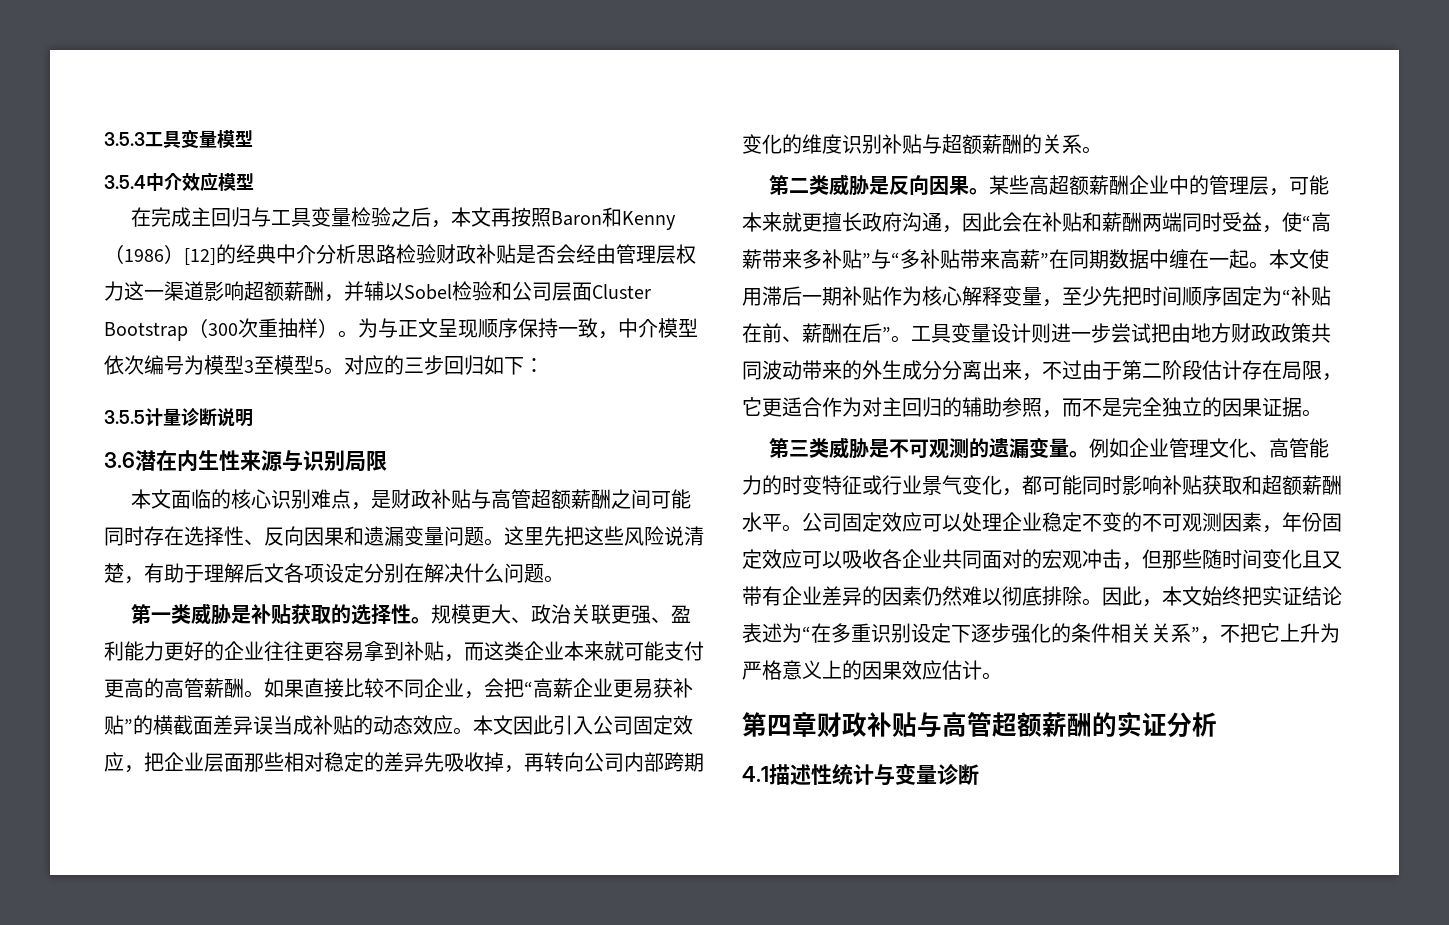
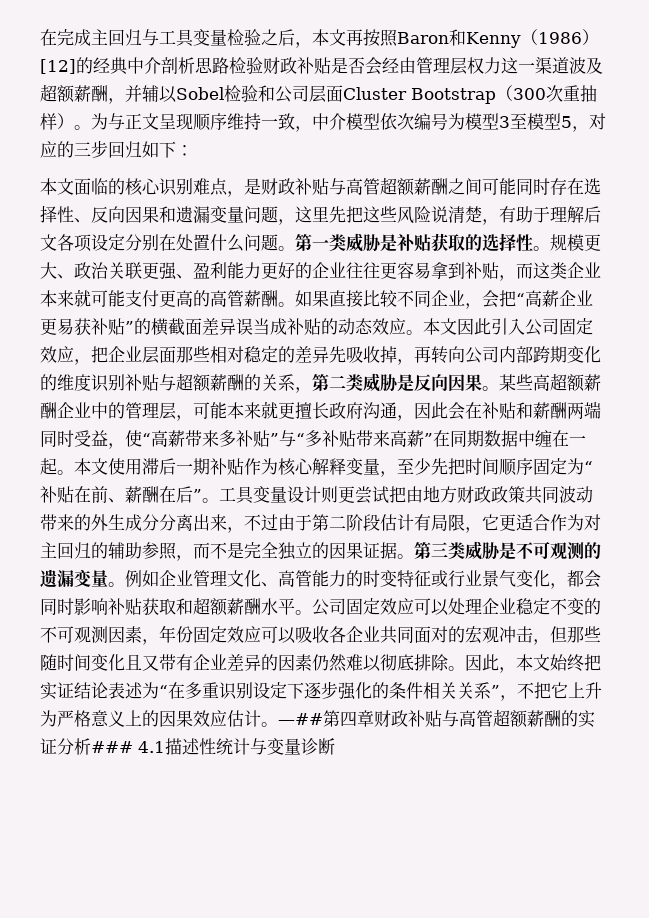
[104,129,253,148] [104,172,254,192] 3.5.3工具变量模型 // 3.5.4中介效应模型 // -> (40, 37) none
[316,244,336,264] 分 -> [161,57,178,74] 剖
[204,281,244,301] 影响 -> [569,57,603,74] 波及
[518,318,538,338] 保 -> [227,113,244,130] 维
[324,367,344,375] 。 -> [572,126,589,132] ，
[104,407,253,427] [104,450,387,472] // 3.5.5计量诊断说明 // 3.6潜在内生性来源与识别局限 -> (193, 150) none
[484,538,504,546] 。 -> [278,219,295,225] ，
[424,563,464,583] 解决 -> [176,234,210,251] 处置
(564, 579) // -> (295, 248) none
[1082,146,1102,154] 。 // -> [295,387,312,393] ，
[1051,323,1111,343] 进一步 -> [338,486,355,503] 更
[1242,360,1282,380] 存在 -> [414,514,431,531] 有
(1322, 413) // -> (414, 556) none
[1042,475,1082,495] 可能 -> [584,570,601,588] 会
(1002, 676) // -> [278,713,323,725] —##
(1217, 724) // -> [91,741,133,753] ###

